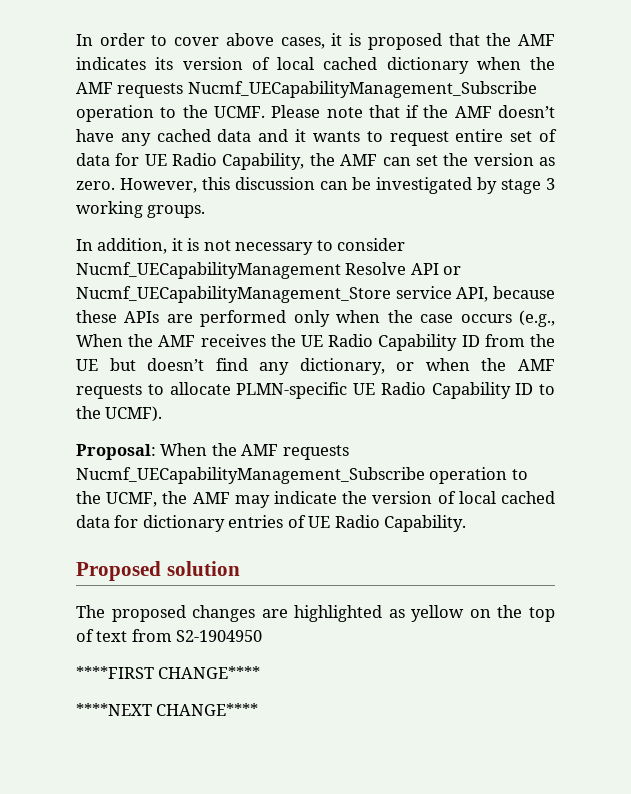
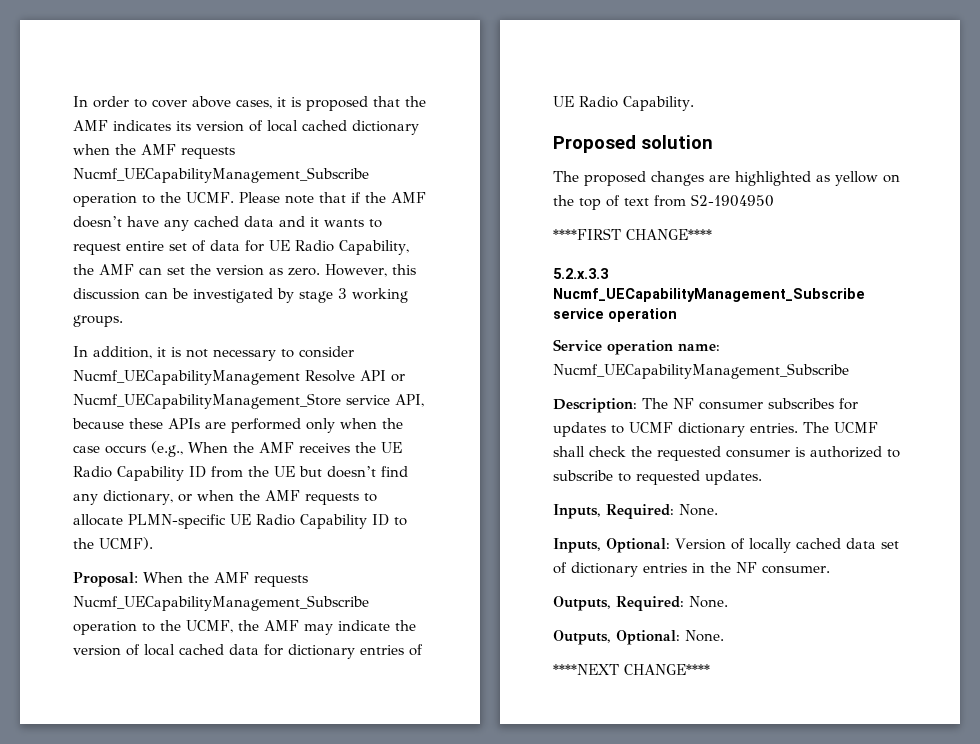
(261, 672) none -> [553,268,609,279] [553,288,865,302] [553,308,677,322] [553,339,720,355] [553,363,849,379] [553,398,858,413] [553,422,878,437] [553,446,900,461] [553,470,762,485] [553,504,718,519] [553,538,899,553] [553,562,830,577] [553,596,728,611] [553,630,724,645] // 5.2.x.3.3 Nucmf_UECapabilityManagement_Subscribe service operation // Service operation name: Nucmf_UECapabilityManagement_Subscribe // Description: The NF consumer subscribes for updates to UCMF dictionary entries. The UCMF shall check the requested consumer is authorized to subscribe to requested updates. // Inputs, Required: None. // Inputs, Optional: Version of locally cached data set of dictionary entries in the NF consumer. // Outputs, Required: None. // Outputs, Optional: None.

